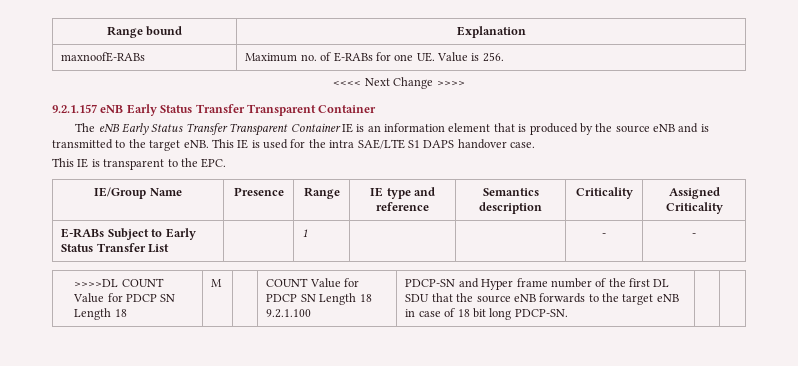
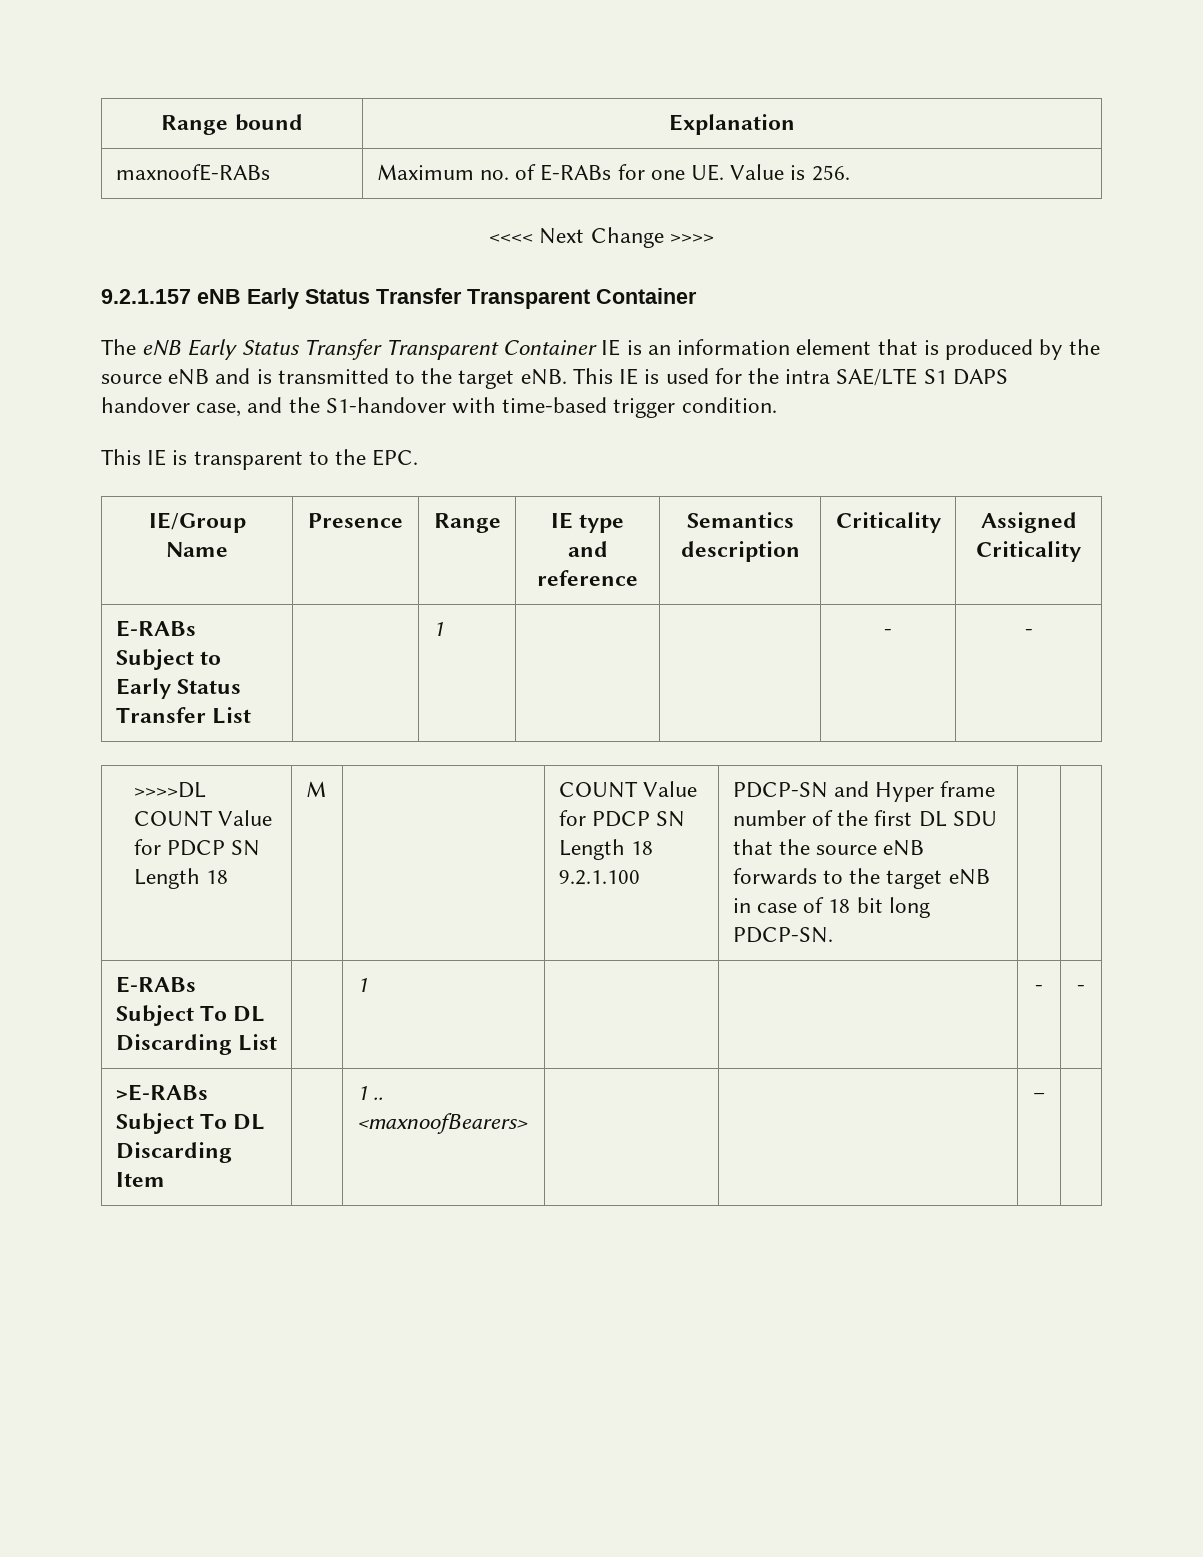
[510,142,535,148] case. -> [196,397,777,418] case, and the S1-handover with time-based trigger condition.
(568, 313) none -> [115,976,196,993] [115,1005,266,1026] [115,1034,277,1055] [356,977,368,992] [1035,985,1043,992] [1077,985,1085,992] [115,1084,208,1101] [115,1113,266,1134] [115,1142,232,1163] [115,1172,165,1187] [356,1085,383,1100] [356,1113,528,1134] [1033,1093,1045,1100] // E-RABs Subject To DL Discarding List | | 1 | | | - | - // >E-RABs Subject To DL Discarding Item | | 1 .. <maxnoofBearers> | | | – |

